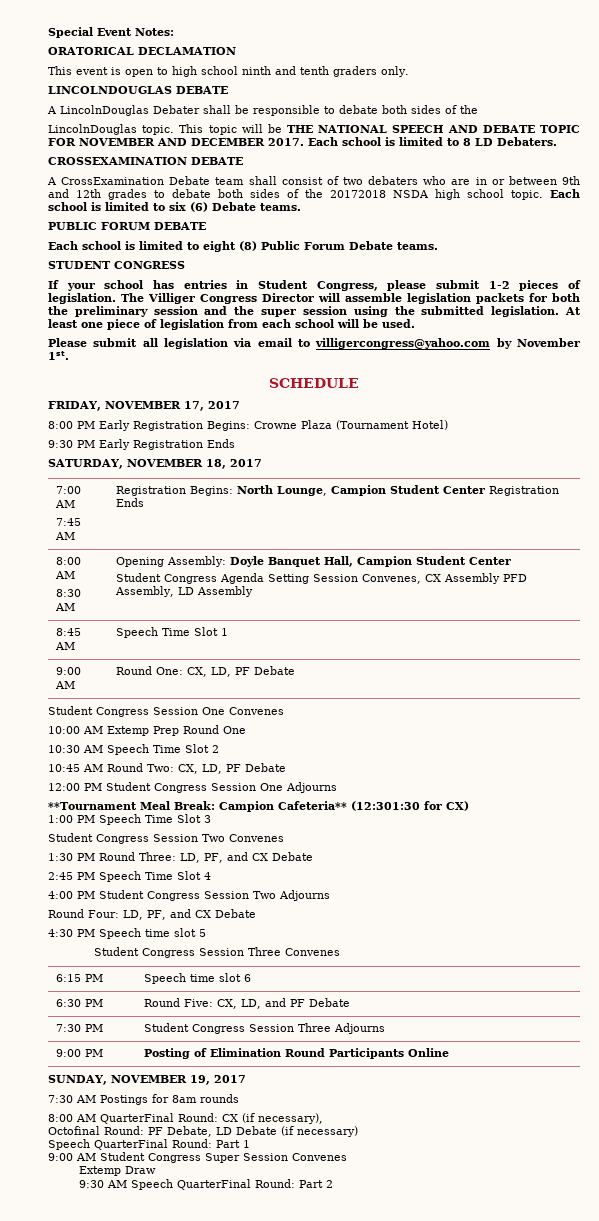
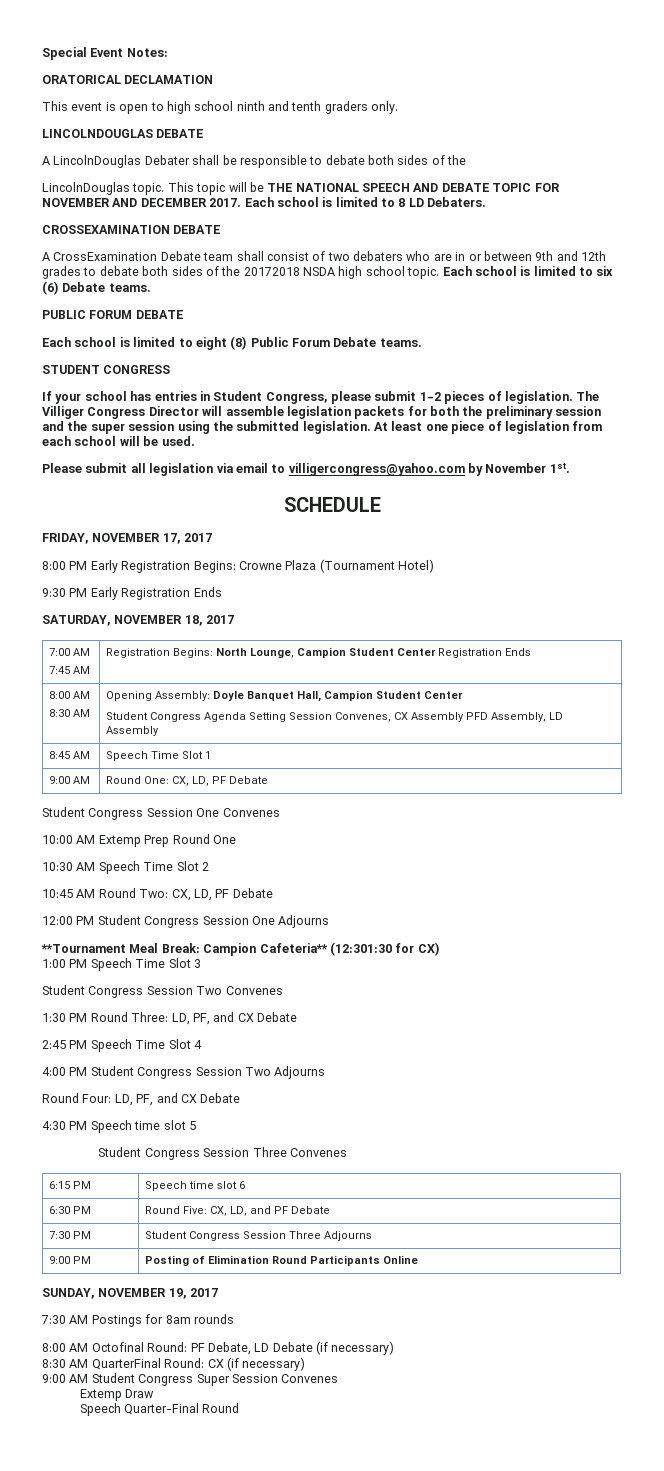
[100,1113,323,1124] QuarterFinal Round: CX (if necessary), // -> (89, 1347) none
[48,1139,250,1150] Speech QuarterFinal Round: Part 1 -> [42,1357,306,1371] 8:30 AM QuarterFinal Round: CX (if necessary)
[78,1179,333,1190] 9:30 AM Speech QuarterFinal Round: Part 2 -> [79,1403,240,1416] Speech Quarter-Final Round

